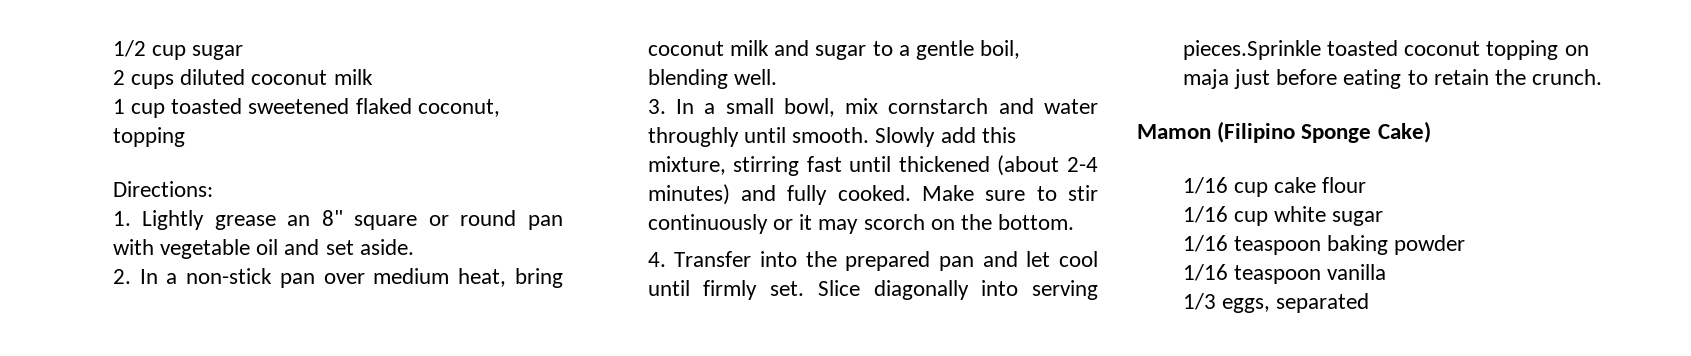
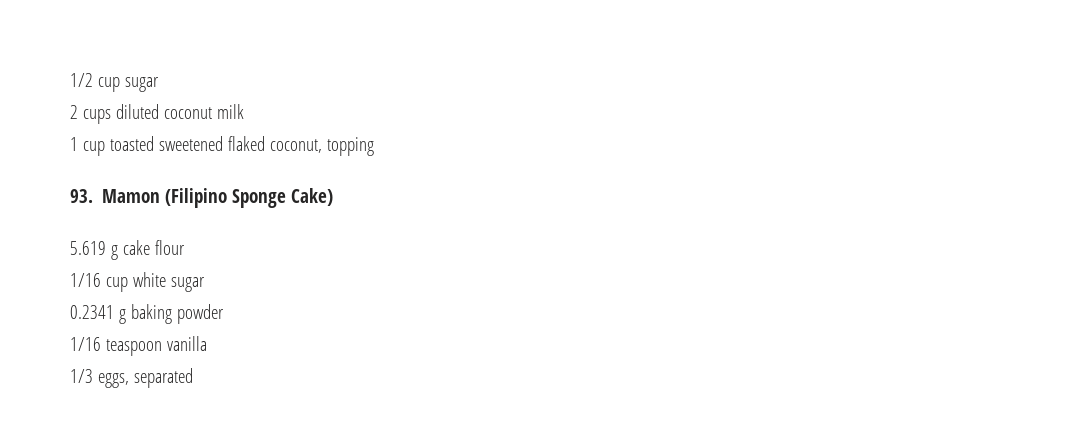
[112,181,213,197] [112,210,564,230] [112,239,414,259] [112,268,563,288] [647,40,1021,60] [647,69,777,89] [647,98,1098,117] [647,127,1016,147] [647,155,1098,176] [647,184,1098,205] [647,214,1075,234] [647,251,1098,271] [647,280,1098,300] [1182,40,1589,60] [1182,69,1603,89] Directions: // 1. Lightly grease an 8" square or round pan with vegetable oil and set aside. // 2. In a non-stick pan over medium heat, bring coconut milk and sugar to a gentle boil, blending well. // 3. In a small bowl, mix cornstarch and water throughly until smooth. Slowly add this mixture, stirring fast until thickened (about 2-4 minutes) and fully cooked. Make sure to stir continuously or it may scorch on the bottom. // 4. Transfer into the prepared pan and let cool until firmly set. Slice diagonally into serving pieces.Sprinkle toasted coconut topping on maja just before eating to retain the crunch. // -> [69,189,93,203] 93.
[1182,177,1268,197] 1/16 cup -> [69,241,118,260] 5.619 g
[1182,235,1321,255] 1/16 teaspoon -> [69,305,126,324] 0.2341 g

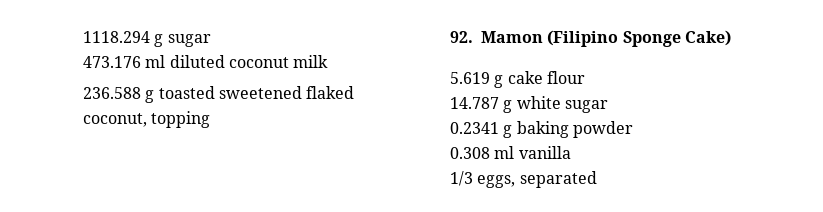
[69,73,159,92] [69,105,111,124] 1/2 cup sugar // 2 cups -> [82,31,211,47] [82,55,166,68] 1118.294 g sugar // 473.176 ml
[69,137,105,156] 1 cup -> [82,87,155,103] 236.588 g
[69,189,93,203] 93. -> [449,31,473,43] 92.
[69,273,128,292] 1/16 cup -> [449,97,513,113] 14.787 g
[69,337,162,356] 1/16 teaspoon -> [449,146,515,159] 0.308 ml

